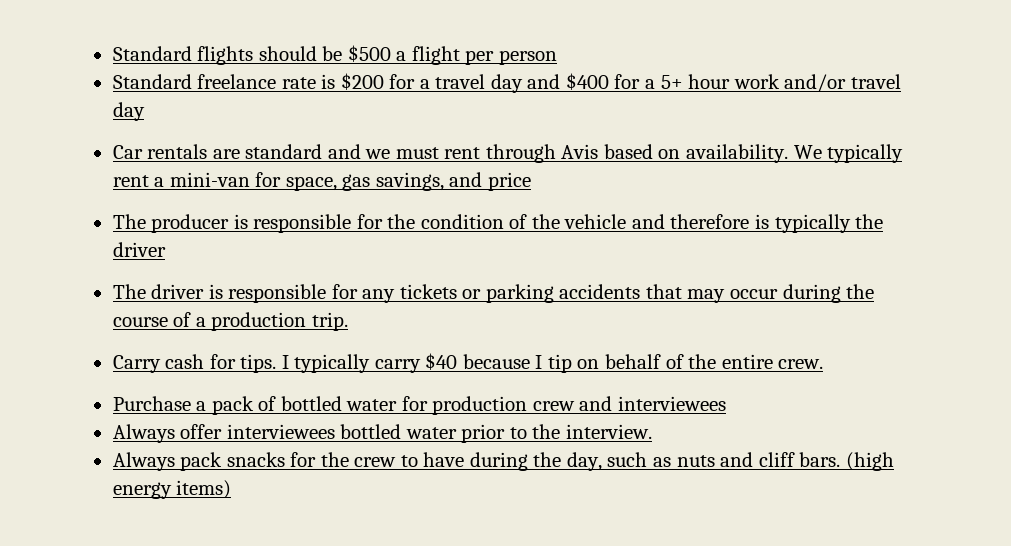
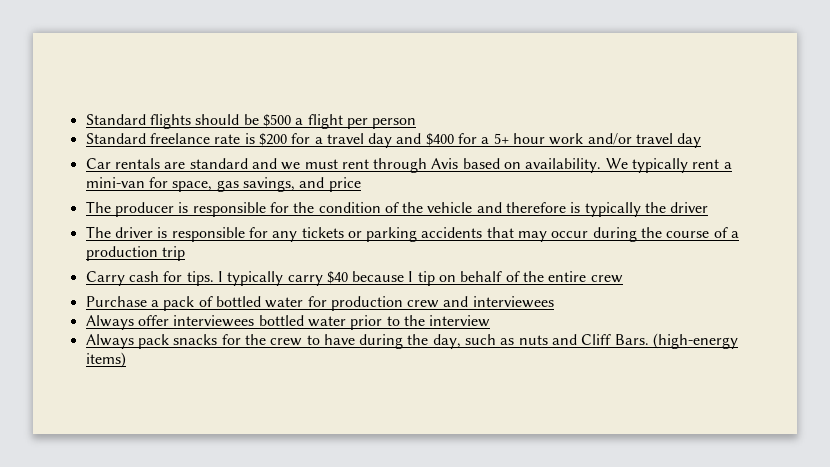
[311,312,348,331] trip. -> [161,246,185,261] trip
[778,359,824,369] crew. -> [590,275,623,283] crew
[565,424,652,439] interview. -> [429,315,491,327] interview
[758,452,894,471] [112,482,172,499] cliff bars. (high energy -> [581,333,739,349] Cliff Bars. (high-energy

